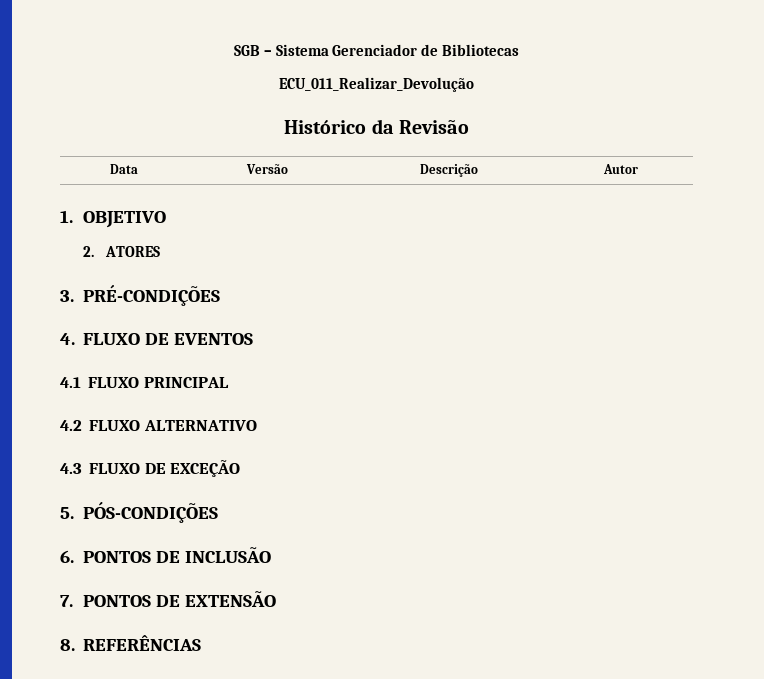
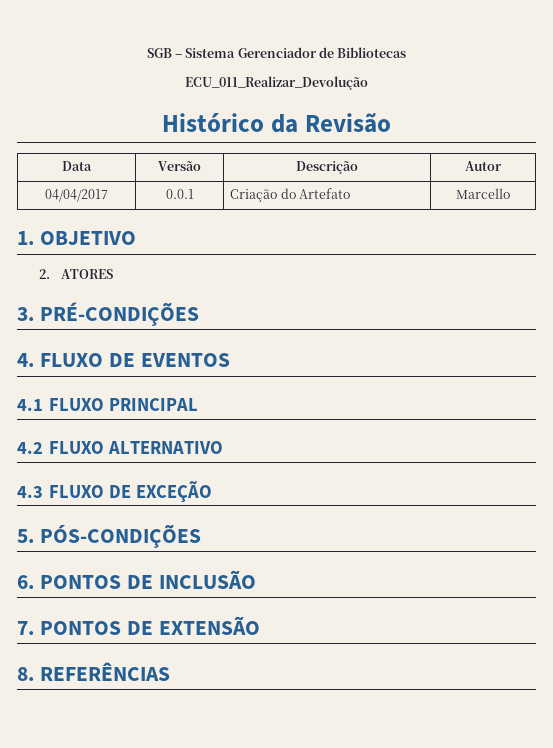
(638, 169) none -> [45,189,108,202] [165,189,194,199] [230,188,351,202] [456,188,510,199] // 04/04/2017 | 0.0.1 | Criação do Artefato | Marcello

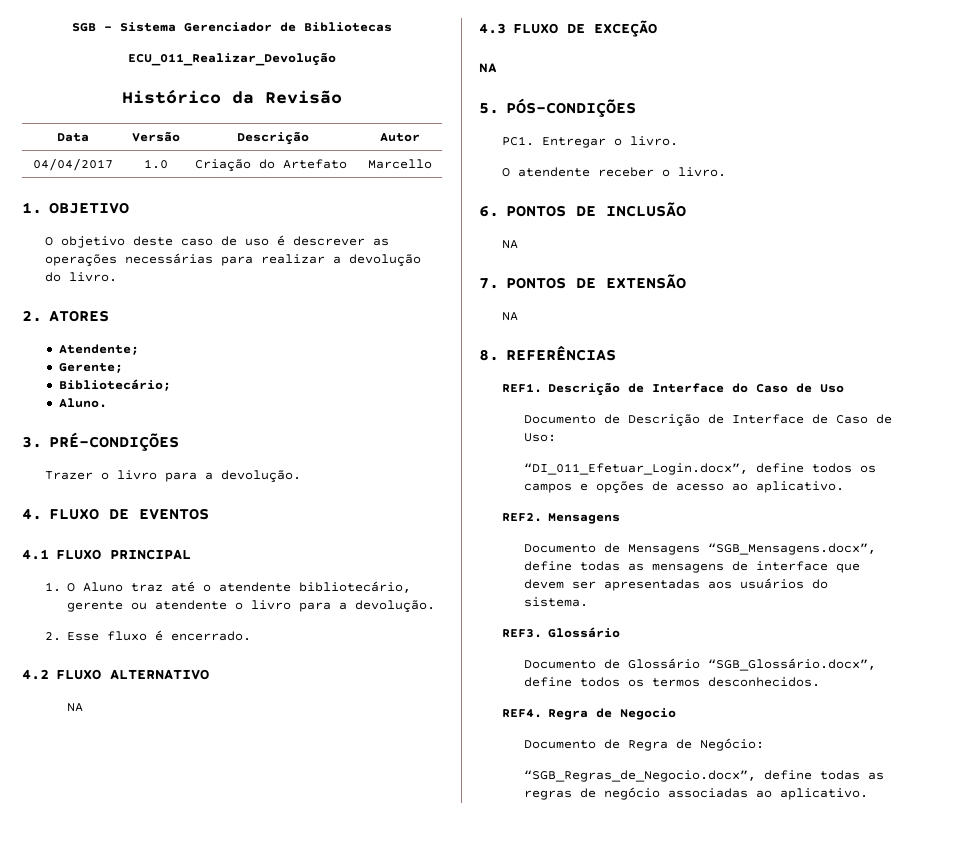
[165,189,194,199] 0.0.1 -> [143,159,168,169] 1.0
[38,269,113,279] [17,302,200,326] 2. ATORES // 3. PRÉ-CONDIÇÕES -> [44,235,389,248] [44,253,421,267] [44,272,117,282] [22,310,109,322] [59,344,140,355] [59,363,124,373] [59,379,172,391] [59,398,108,408] [22,432,179,451] [44,470,301,483] O objetivo deste caso de uso é descrever as operações necessárias para realizar a devolução do livro. // 2. ATORES // Atendente; // Gerente; // Bibliotecário; // Aluno. // 3. PRÉ-CONDIÇÕES // Trazer o livro para a devolução.
(199, 404) none -> [44,581,412,593] [67,600,436,613] [44,630,252,641] // 1. O Aluno traz até o atendente bibliotecário, gerente ou atendente o livro para a devolução. // 2. Esse fluxo é encerrado.
(224, 447) none -> [67,703,84,712] // NA
(213, 492) none -> [479,63,497,73] // NA
(202, 536) none -> [501,136,678,148] [501,167,726,177] // PC1. Entregar o livro. // O atendente receber o livro.
(256, 579) none -> [501,240,518,249] // NA
(260, 625) none -> [501,312,518,321] // NA
(171, 671) none -> [501,382,845,396] [524,414,893,427] [524,433,557,442] [524,463,877,475] [524,481,845,494] [501,513,621,524] [524,543,877,555] [524,561,861,573] [524,578,829,591] [524,597,589,607] [501,627,621,638] [524,658,877,671] [524,677,821,687] [501,708,677,720] [524,738,765,751] [524,770,885,782] [524,787,869,800] // REF1. Descrição de Interface do Caso de Uso // Documento de Descrição de Interface de Caso de Uso: // “DI_011_Efetuar_Login.docx”, define todos os campos e opções de acesso ao aplicativo. // REF2. Mensagens // Documento de Mensagens “SGB_Mensagens.docx”, define todas as mensagens de interface que devem ser apresentadas aos usuários do sistema. // REF3. Glossário // Documento de Glossário “SGB_Glossário.docx”, define todos os termos desconhecidos. // REF4. Regra de Negocio // Documento de Regra de Negócio: // “SGB_Regras_de_Negocio.docx”, define todas as regras de negócio associadas ao aplicativo.

